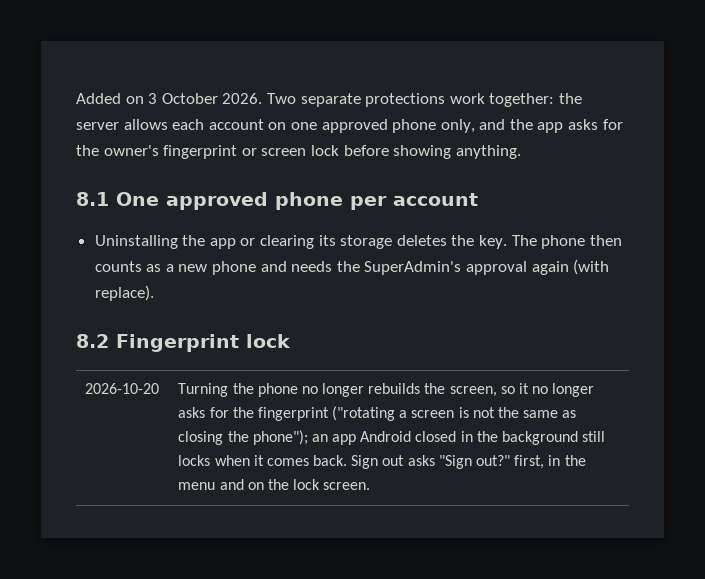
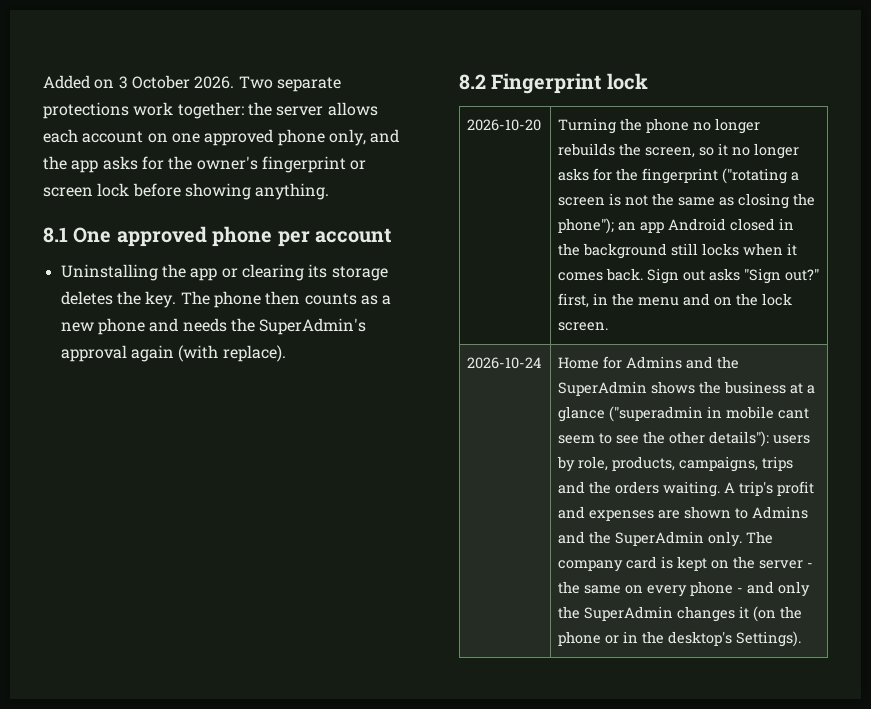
(371, 486) none -> [467,357,542,369] [558,356,740,369] [558,381,816,396] [558,406,810,422] [558,431,811,447] [557,456,794,472] [558,481,815,497] [558,506,809,521] [558,531,774,547] [558,556,814,572] [558,581,811,597] [558,606,803,622] [558,631,802,647] // 2026-10-24 | Home for Admins and the SuperAdmin shows the business at a glance ("superadmin in mobile cant seem to see the other details"): users by role, products, campaigns, trips and the orders waiting. A trip's profit and expenses are shown to Admins and the SuperAdmin only. The company card is kept on the server - the same on every phone - and only the SuperAdmin changes it (on the phone or in the desktop's Settings).

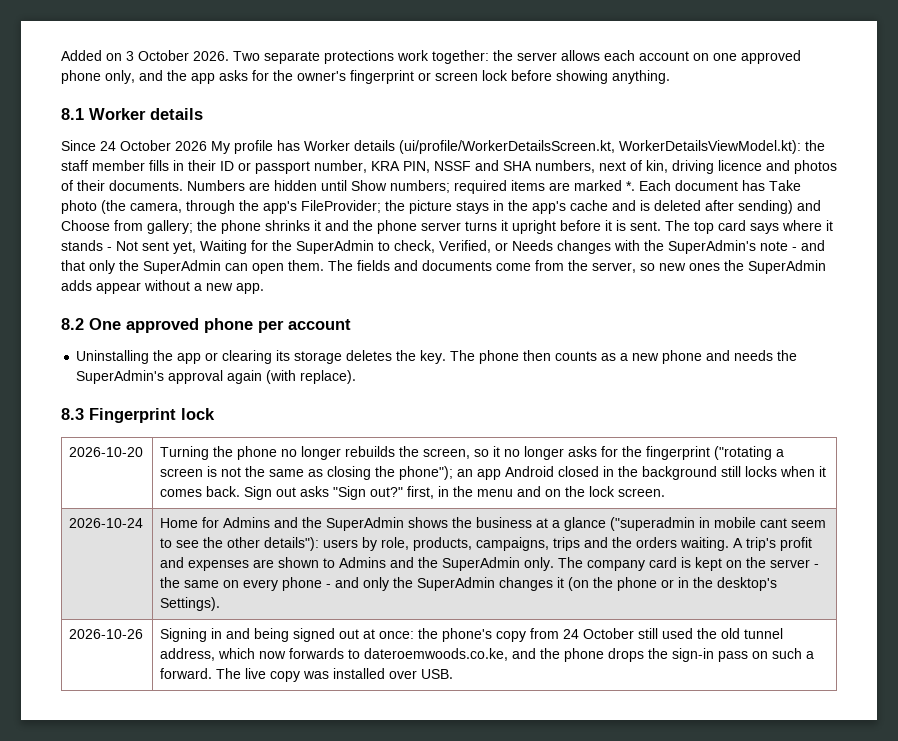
(68, 235) none -> [89,108,203,120] [61,140,825,154] [61,160,837,174] [61,180,801,194] [61,200,821,214] [61,220,833,234] [61,240,825,254] [61,260,826,274] [61,280,264,294] [61,318,84,330] Worker details // Since 24 October 2026 My profile has Worker details (ui/profile/WorkerDetailsScreen.kt, WorkerDetailsViewModel.kt): the staff member fills in their ID or passport number, KRA PIN, NSSF and SHA numbers, next of kin, driving licence and photos of their documents. Numbers are hidden until Show numbers; required items are marked *. Each document has Take photo (the camera, through the app's FileProvider; the picture stays in the app's cache and is deleted after sending) and Choose from gallery; the phone shrinks it and the phone server turns it upright before it is sent. The top card says where it stands - Not sent yet, Waiting for the SuperAdmin to check, Verified, or Needs changes with the SuperAdmin's note - and that only the SuperAdmin can open them. The fields and documents come from the server, so new ones the SuperAdmin adds appear without a new app. // 8.2
[459,74,486,90] 8.2 -> [61,408,84,420] 8.3
(802, 639) none -> [69,629,144,639] [160,628,784,642] [160,648,815,662] [160,668,454,682] // 2026-10-26 | Signing in and being signed out at once: the phone's copy from 24 October still used the old tunnel address, which now forwards to dateroemwoods.co.ke, and the phone drops the sign-in pass on such a forward. The live copy was installed over USB.

